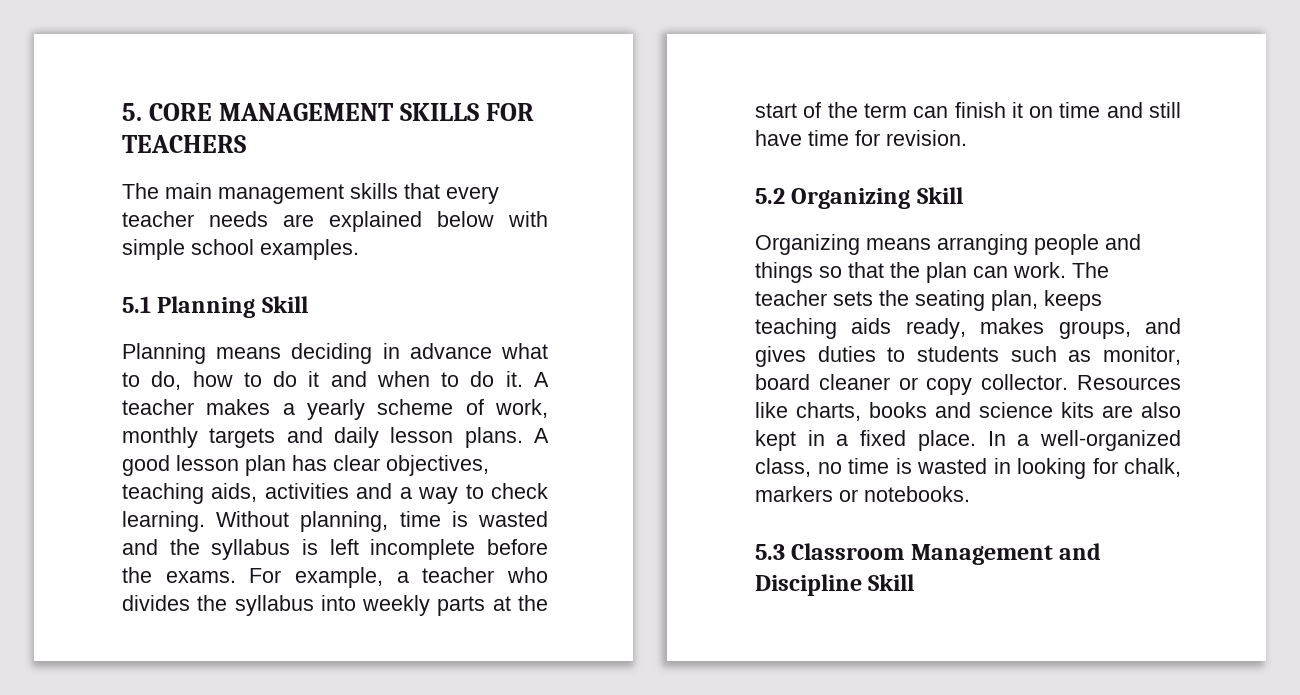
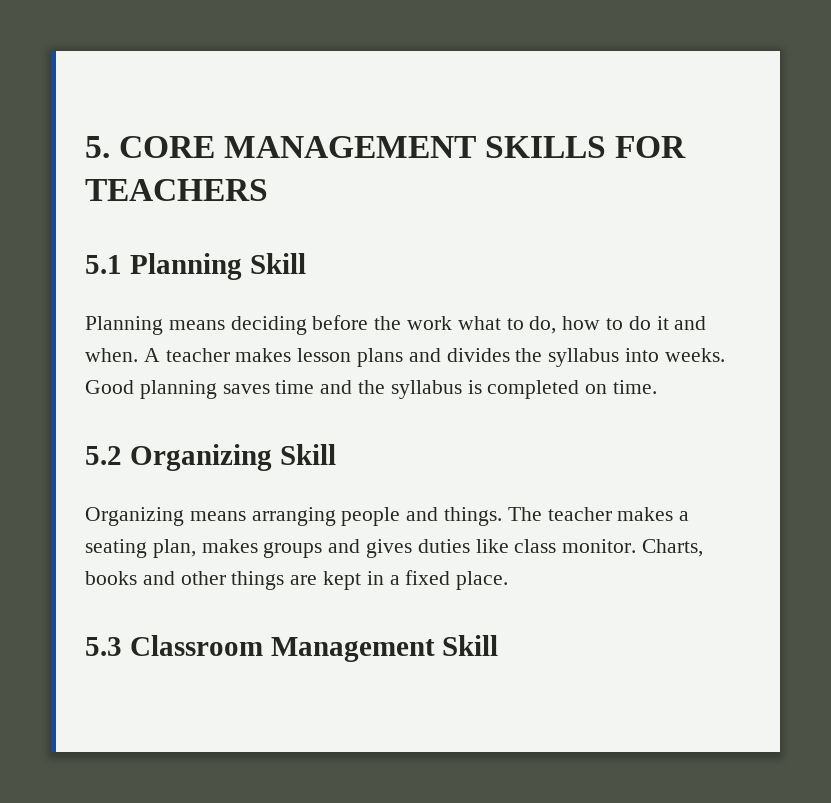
[122,183,499,204] [122,211,548,232] [122,239,359,260] // The main management skills that every teacher needs are explained below with simple school examples. -> (268, 190) none
[382,343,492,359] in advance -> [312,315,453,330] before the work
[376,371,549,387] [122,399,548,420] [122,427,549,448] [122,455,489,476] [122,483,548,504] [122,511,548,532] [122,539,548,560] [122,567,548,588] [122,595,548,616] [755,102,1181,118] [755,130,967,146] when to do it. A teacher makes a yearly scheme of work, monthly targets and daily lesson plans. A good lesson plan has clear objectives, teaching aids, activities and a way to check learning. Without planning, time is wasted and the syllabus is left incomplete before the exams. For example, a teacher who divides the syllabus into weekly parts at the start of the term can finish it on time and still have time for revision. -> [85,348,725,367] [85,380,658,399] when. A teacher makes lesson plans and divides the syllabus into weeks. Good planning saves time and the syllabus is completed on time.
[755,262,1109,283] [755,290,1102,311] [755,318,1181,339] [755,346,1181,367] [755,374,1181,395] [755,402,1181,421] things so that the plan can work. The teacher sets the seating plan, keeps teaching aids ready, makes groups, and gives duties to students such as monitor, board cleaner or copy collector. Resources like charts, books and science kits are also -> [444,507,690,526] [85,539,704,558] [85,571,318,590] things. The teacher makes a seating plan, makes groups and gives duties like class monitor. Charts, books and other things are
[987,430,1181,451] [755,458,1181,479] [755,486,970,502] In a well-organized class, no time is wasted in looking for chalk, markers or notebooks. -> (509, 580) none
[1059,543,1102,560] [755,574,862,596] and Discipline -> (435, 649) none

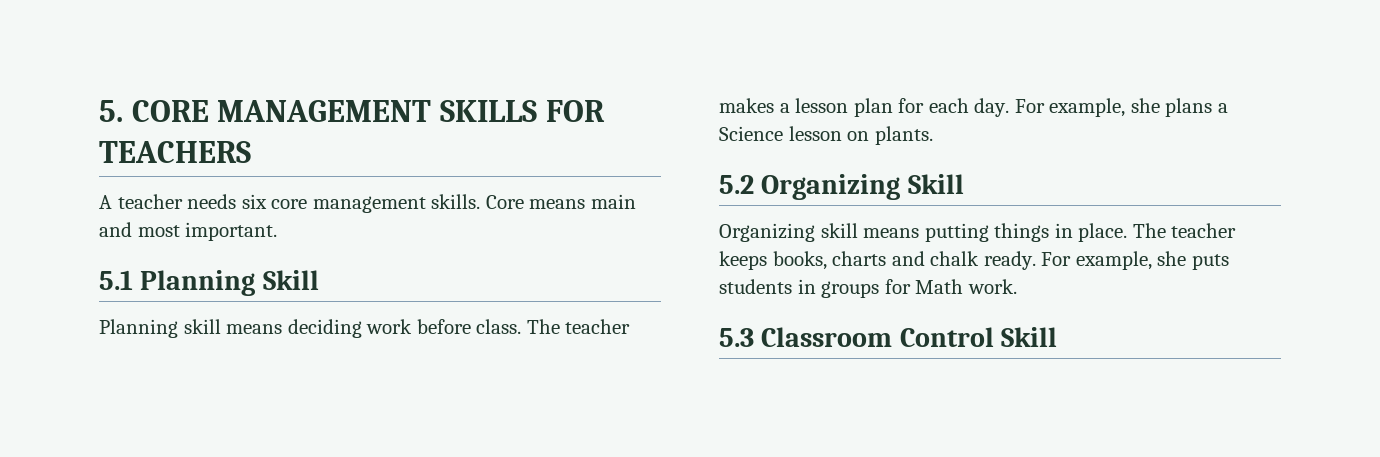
(268, 190) none -> [99,194,636,213] [99,222,278,241] // A teacher needs six core management skills. Core means main and most important.
(163, 325) none -> [183,319,221,334] skill
[312,315,707,334] [85,348,725,367] [85,380,658,399] [85,444,336,471] [85,507,690,526] [85,539,704,558] [85,570,509,590] before the work what to do, how to do it and when. A teacher makes lesson plans and divides the syllabus into weeks. Good planning saves time and the syllabus is completed on time. // 5.2 Organizing Skill // Organizing means arranging people and things. The teacher makes a seating plan, makes groups and gives duties like class monitor. Charts, books and other things are kept in a fixed place. -> [366,319,631,334] [719,98,1228,117] [719,126,933,145] [719,174,964,200] [719,223,1237,242] [719,251,1229,270] [719,279,1017,298] work before class. The teacher makes a lesson plan for each day. For example, she plans a Science lesson on plants. // 5.2 Organizing Skill // Organizing skill means putting things in place. The teacher keeps books, charts and chalk ready. For example, she puts students in groups for Math work.
[270,637,435,662] Management -> [899,327,994,347] Control

